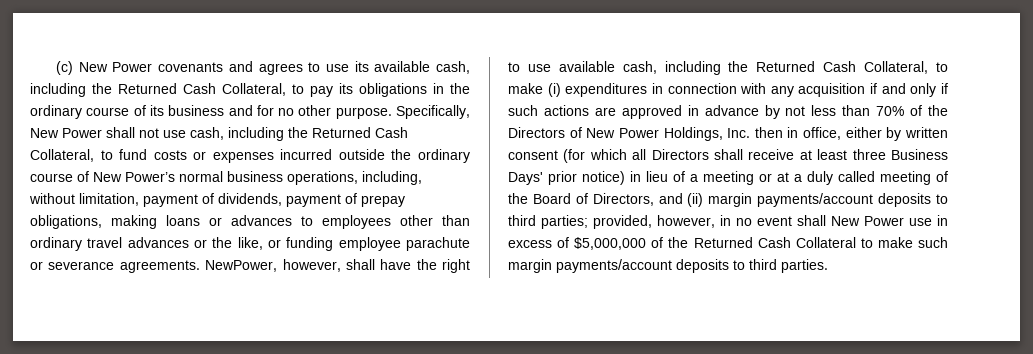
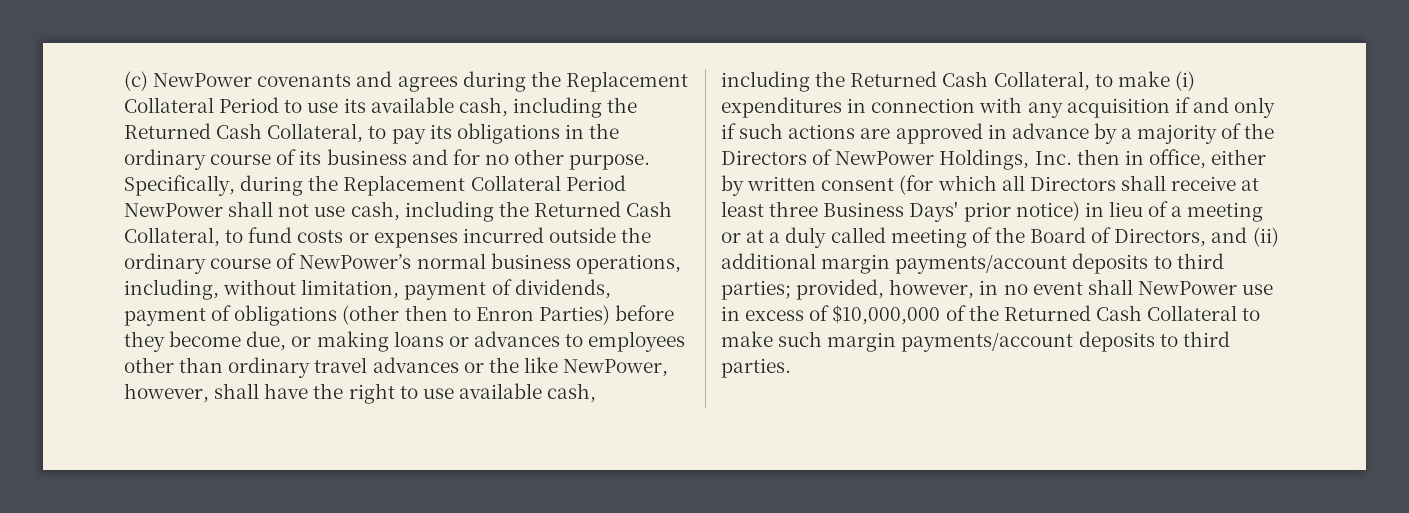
[78,62,153,72] New Power -> [153,73,253,87] NewPower
(303, 69) none -> [462,71,688,92] [124,97,280,113] during the Replacement Collateral Period
[30,128,102,138] New Power -> [240,175,626,196] [124,203,223,217] during the Replacement Collateral Period NewPower
[93,172,175,182] New Power’s -> [299,254,412,269] NewPower’s
[361,195,405,207] [30,215,102,229] prepay obligations, -> [234,305,675,326] [124,331,312,352] obligations (other then to Enron Parties) before they become due, or
[237,237,470,251] [30,260,200,273] like, or funding employee parachute or severance agreements. -> [523,357,558,373] like
[785,105,905,116] not less than 70% -> [1121,124,1218,144] a majority
[586,128,659,138] New Power -> [835,151,935,165] NewPower
(704, 200) none -> [721,253,816,269] additional
[831,216,904,226] New Power -> [1137,281,1237,295] NewPower
[574,237,647,250] $5,000,000 -> [832,305,941,325] $10,000,000

